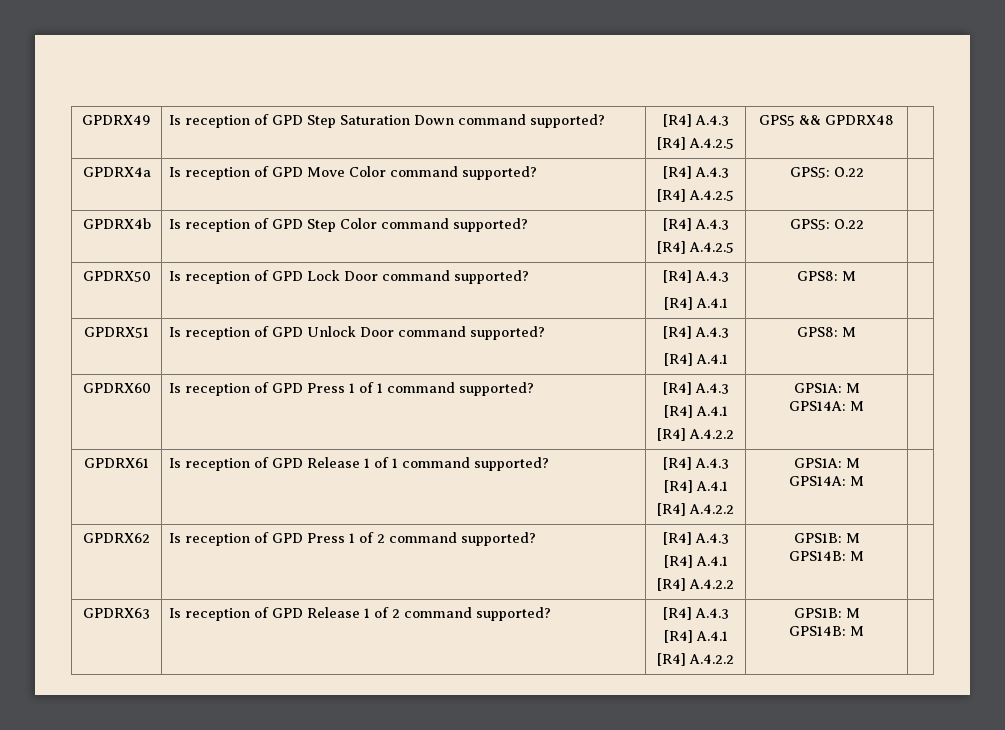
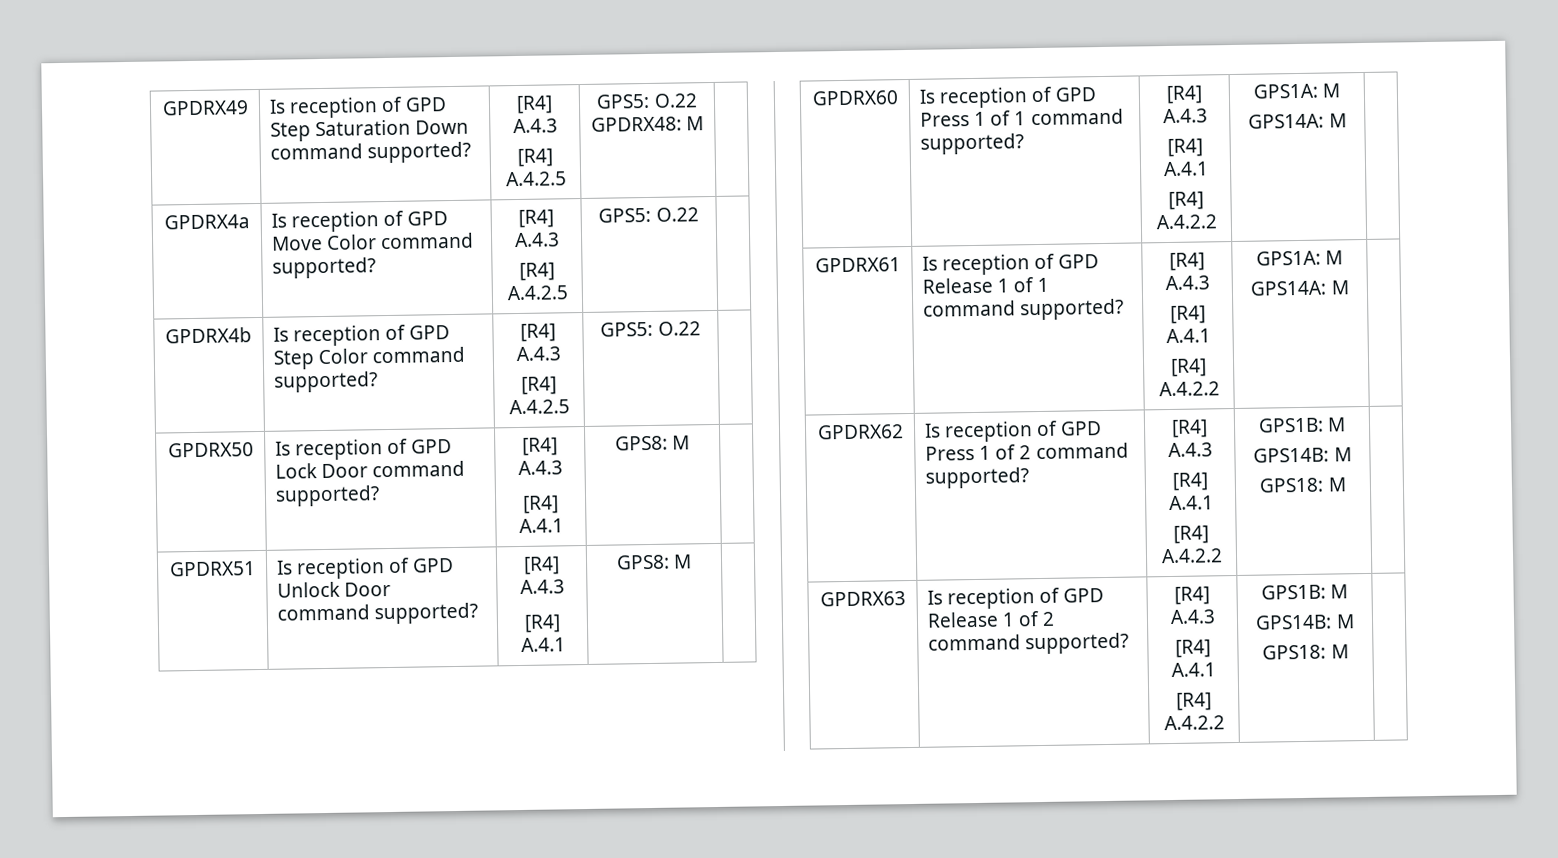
[759,115,894,126] GPS5 && GPDRX48 -> [596,93,698,109] [590,116,705,132] GPS5: O.22 GPDRX48: M
(864, 556) none -> [1259,477,1347,493] // GPS18: M
(864, 631) none -> [1262,644,1349,660] // GPS18: M

